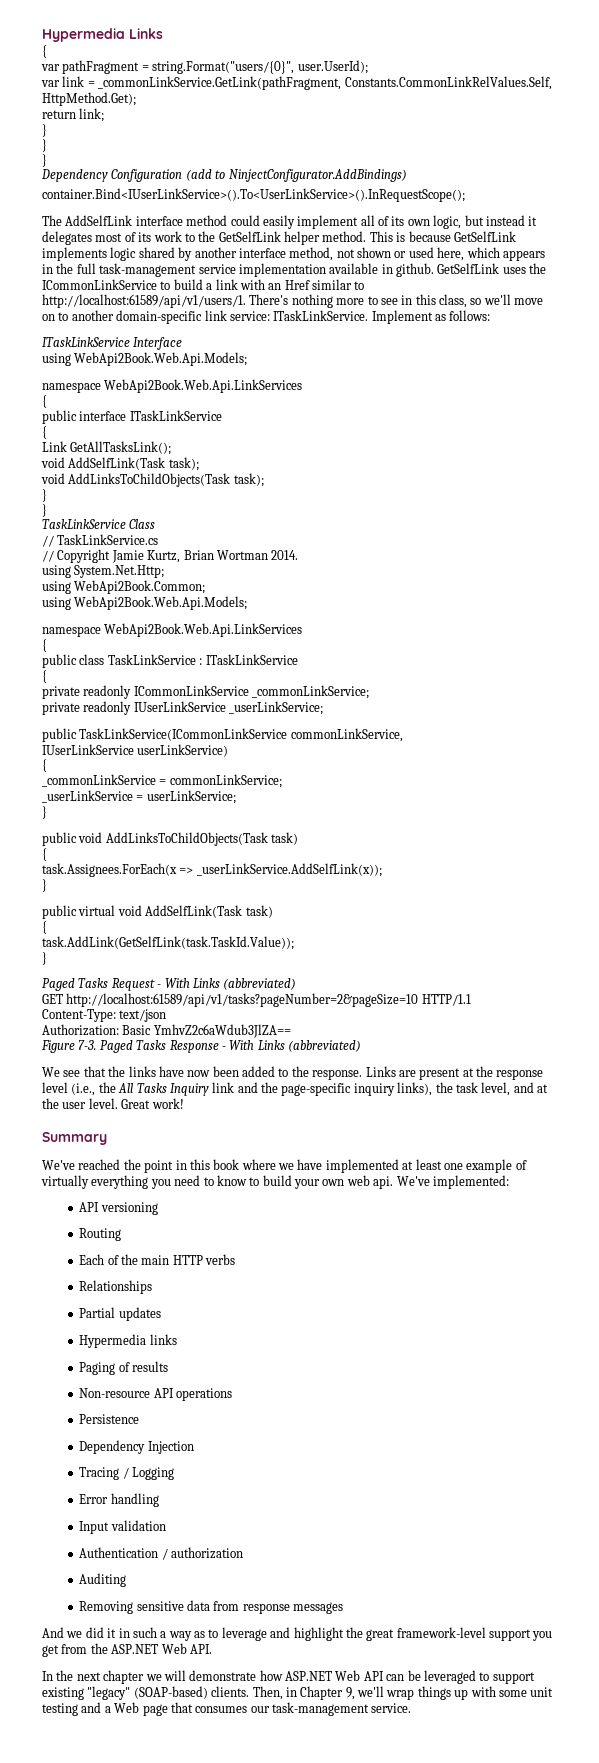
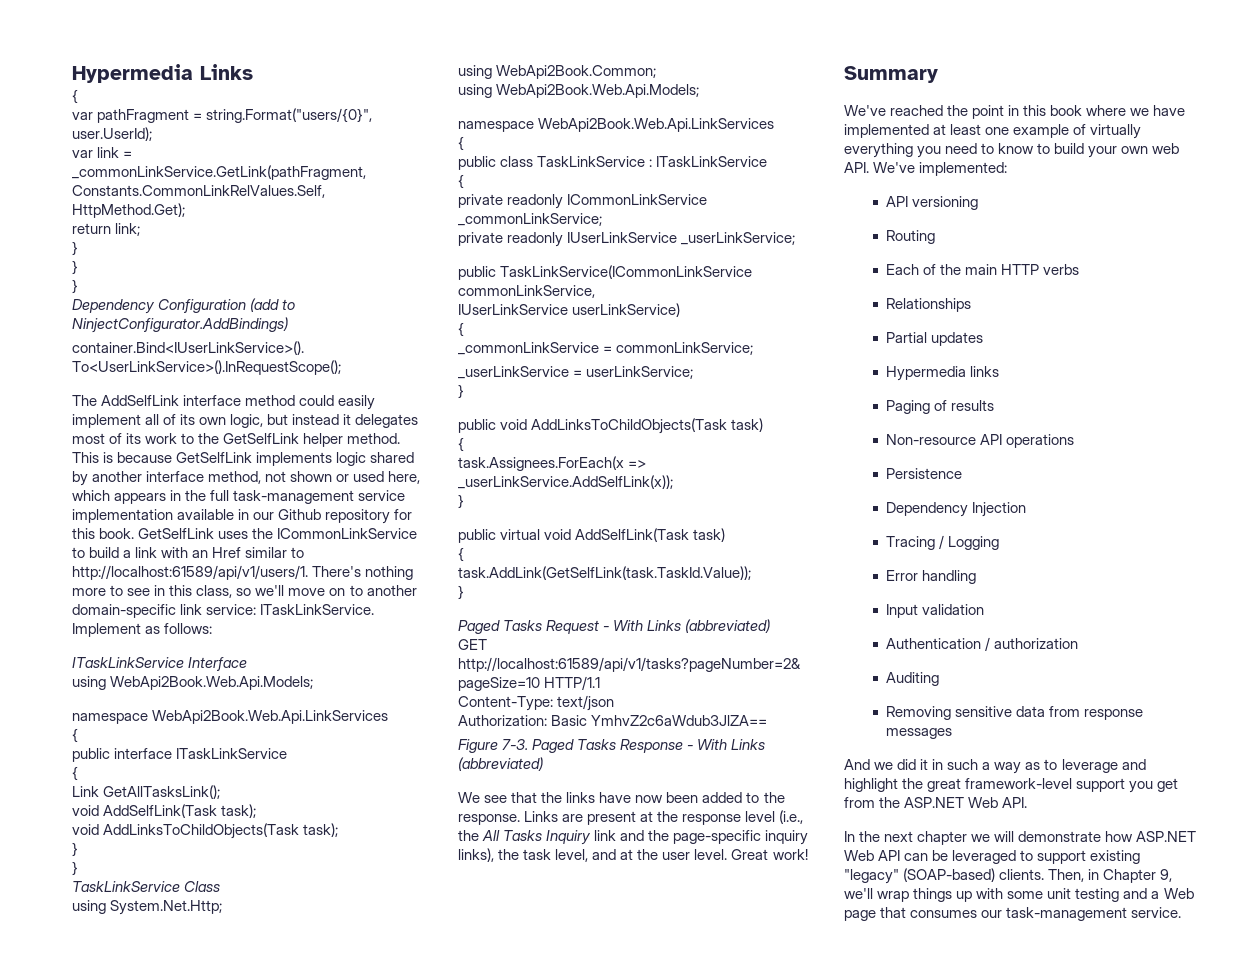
[396,263,434,277] github. -> [253,509,413,524] [72,528,135,539] our Github repository for this book.
[42,534,159,547] [42,549,299,563] // // TaskLinkService.cs // // Copyright Jamie Kurtz, Brian Wortman 2014. -> (221, 886) none
[373,1176,394,1189] api. -> [844,162,869,173] API.

